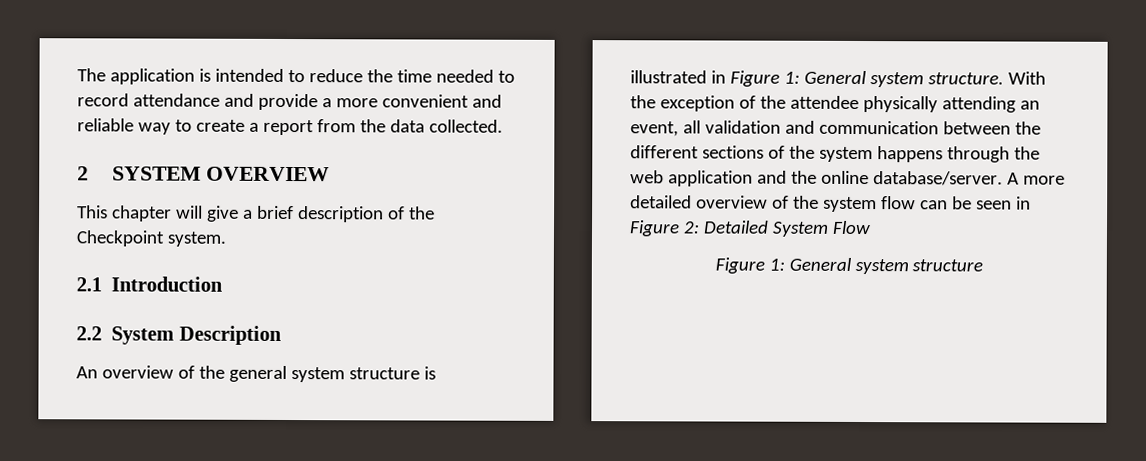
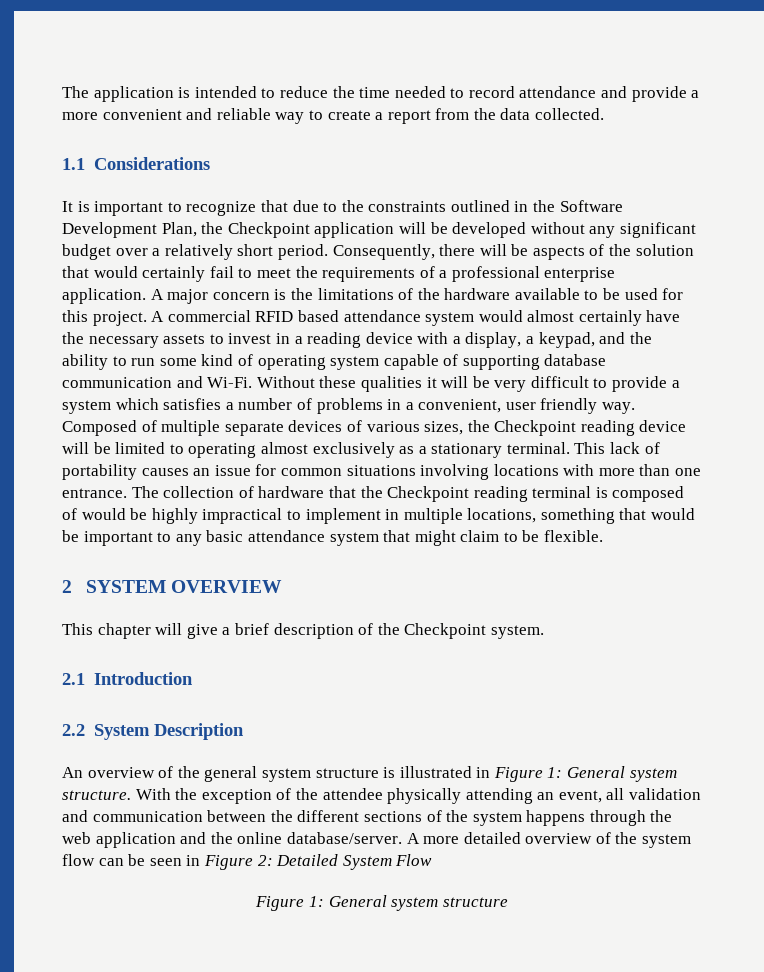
(503, 126) none -> [62,157,210,170] [62,200,623,216] [62,222,696,238] [62,244,694,260] [62,266,616,282] [62,288,684,304] [62,310,681,326] [62,332,652,348] [62,354,607,370] [62,376,680,392] [62,398,636,414] [62,420,687,436] [62,442,660,458] [62,464,702,480] [62,486,685,502] [62,508,696,524] [62,530,604,546] // 1.1 Considerations // It is important to recognize that due to the constraints outlined in the Software Development Plan, the Checkpoint application will be developed without any significant budget over a relatively short period. Consequently, there will be aspects of the solution that would certainly fail to meet the requirements of a professional enterprise application. A major concern is the limitations of the hardware available to be used for this project. A commercial RFID based attendance system would almost certainly have the necessary assets to invest in a reading device with a display, a keypad, and the ability to run some kind of operating system capable of supporting database communication and Wi-Fi. Without these qualities it will be very difficult to provide a system which satisfies a number of problems in a convenient, user friendly way. Composed of multiple separate devices of various sizes, the Checkpoint reading device will be limited to operating almost exclusively as a stationary terminal. This lack of portability causes an issue for common situations involving locations with more than one entrance. The collection of hardware that the Checkpoint reading terminal is composed of would be highly impractical to implement in multiple locations, something that would be important to any basic attendance system that might claim to be flexible.

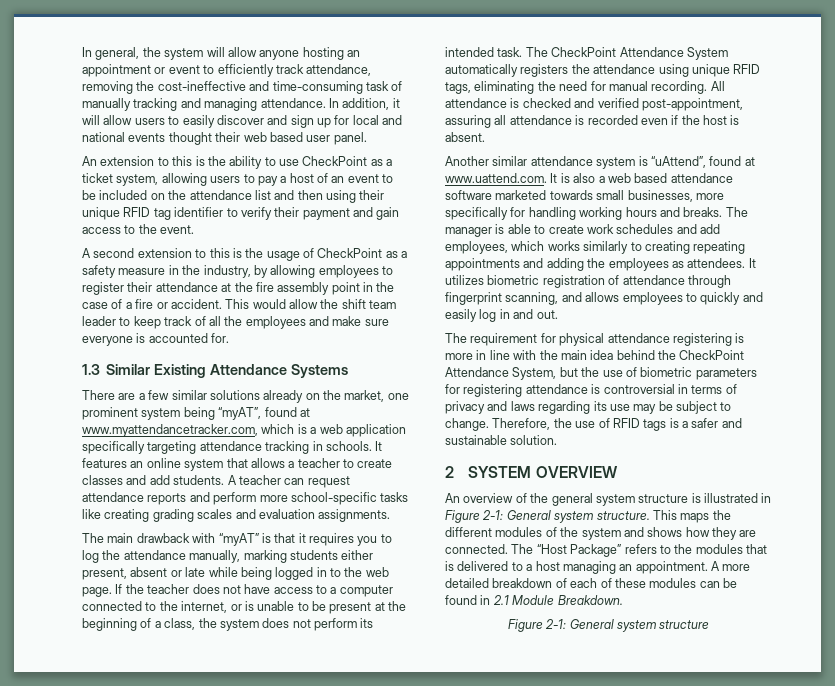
[62,86,700,102] [62,108,605,124] [62,157,210,170] [62,200,623,216] [62,222,696,238] [62,244,694,260] [62,266,616,282] [62,288,684,304] [62,310,681,326] [62,332,652,348] [62,354,607,370] [62,376,680,392] [62,398,636,414] [62,420,687,436] [62,442,660,458] [62,464,702,480] [62,486,685,502] [62,508,696,524] [62,530,604,546] [62,580,283,593] [62,623,544,639] [62,672,193,685] [62,723,244,740] The application is intended to reduce the time needed to record attendance and provide a more convenient and reliable way to create a report from the data collected. // 1.1 Considerations // It is important to recognize that due to the constraints outlined in the Software Development Plan, the Checkpoint application will be developed without any significant budget over a relatively short period. Consequently, there will be aspects of the solution that would certainly fail to meet the requirements of a professional enterprise application. A major concern is the limitations of the hardware available to be used for this project. A commercial RFID based attendance system would almost certainly have the necessary assets to invest in a reading device with a display, a keypad, and the ability to run some kind of operating system capable of supporting database communication and Wi-Fi. Without these qualities it will be very difficult to provide a system which satisfies a number of problems in a convenient, user friendly way. Composed of multiple separate devices of various sizes, the Checkpoint reading device will be limited to operating almost exclusively as a stationary terminal. This lack of portability causes an issue for common situations involving locations with more than one entrance. The collection of hardware that the Checkpoint reading terminal is composed of would be highly impractical to implement in multiple locations, something that would be important to any basic attendance system that might claim to be flexible. // 2 SYSTEM OVERVIEW // This chapter will give a brief description of the Checkpoint system. // 2.1 Introduction // 2.2 System Description -> [82,47,360,60] [82,64,372,77] [82,81,403,94] [82,98,400,111] [82,115,403,128] [82,132,367,145] [82,156,393,169] [82,173,394,186] [82,190,385,203] [82,207,400,220] [82,224,195,234] [82,248,408,261] [82,265,393,278] [82,282,395,295] [82,299,397,309] [82,316,389,329] [82,333,230,346] [82,364,348,378] [82,390,409,403] [82,407,310,420] [82,424,406,437] [82,441,383,454] [82,458,393,471] [82,475,350,488] [82,492,409,505] [82,509,391,522] [82,533,392,546] [82,550,374,563] [82,567,389,580] [82,584,393,597] [82,601,407,614] [82,618,374,631] [445,47,728,60] [445,64,761,77] [445,81,725,94] [445,98,743,111] [445,115,740,128] [445,132,485,142] [445,156,755,169] [445,173,733,183] [445,190,724,202] [445,207,748,220] [445,224,720,237] [445,241,746,254] [445,258,756,271] [445,275,731,288] [445,292,763,305] [445,309,558,322] [445,333,745,346] [445,350,745,360] [445,367,757,380] [445,384,737,397] [445,401,732,414] [445,418,742,431] [445,435,558,445] [445,466,618,478] In general, the system will allow anyone hosting an appointment or event to efficiently track attendance, removing the cost-ineffective and time-consuming task of manually tracking and managing attendance. In addition, it will allow users to easily discover and sign up for local and national events thought their web based user panel. // An extension to this is the ability to use CheckPoint as a ticket system, allowing users to pay a host of an event to be included on the attendance list and then using their unique RFID tag identifier to verify their payment and gain access to the event. // A second extension to this is the usage of CheckPoint as a safety measure in the industry, by allowing employees to register their attendance at the fire assembly point in the case of a fire or accident. This would allow the shift team leader to keep track of all the employees and make sure everyone is accounted for. // 1.3 Similar Existing Attendance Systems // There are a few similar solutions already on the market, one prominent system being “myAT”, found at www.myattendancetracker.com, which is a web application specifically targeting attendance tracking in schools. It features an online system that allows a teacher to create classes and add students. A teacher can request attendance reports and perform more school-specific tasks like creating grading scales and evaluation assignments. // The main drawback with “myAT” is that it requires you to log the attendance manually, marking students either present, absent or late while being logged in to the web page. If the teacher does not have access to a computer connected to the internet, or is unable to be present at the beginning of a class, the system does not perform its intended task. The CheckPoint Attendance System automatically registers the attendance using unique RFID tags, eliminating the need for manual recording. All attendance is checked and verified post-appointment, assuring all attendance is recorded even if the host is absent. // Another similar attendance system is “uAttend”, found at www.uattend.com. It is also a web based attendance software marketed towards small businesses, more specifically for handling working hours and breaks. The manager is able to create work schedules and add employees, which works similarly to creating repeating appointments and adding the employees as attendees. It utilizes biometric registration of attendance through fingerprint scanning, and allows employees to quickly and easily log in and out. // The requirement for physical attendance registering is more in line with the main idea behind the CheckPoint Attendance System, but the use of biometric parameters for registering attendance is controversial in terms of privacy and laws regarding its use may be subject to change. Therefore, the use of RFID tags is a safer and sustainable solution. // 2 SYSTEM OVERVIEW
[547,767,563,778] 1: -> [482,510,504,520] 2-1:
[135,788,702,804] [62,810,267,822] With the exception of the attendee physically attending an event, all validation and communication between -> [652,510,710,523] This maps
[363,810,673,826] [62,832,692,848] [62,854,433,870] [255,896,324,911] sections of the system happens through the web application and the online database/server. A more detailed overview of the system flow can be seen in Figure 2: Detailed System Flow // Figure 1: -> [495,527,757,540] [445,544,767,557] [445,561,751,574] [445,578,737,588] [445,595,623,605] [507,619,567,632] modules of the system and shows how they are connected. The “Host Package” refers to the modules that is delivered to a host managing an appointment. A more detailed breakdown of each of these modules can be found in 2.1 Module Breakdown. // Figure 2-1:

